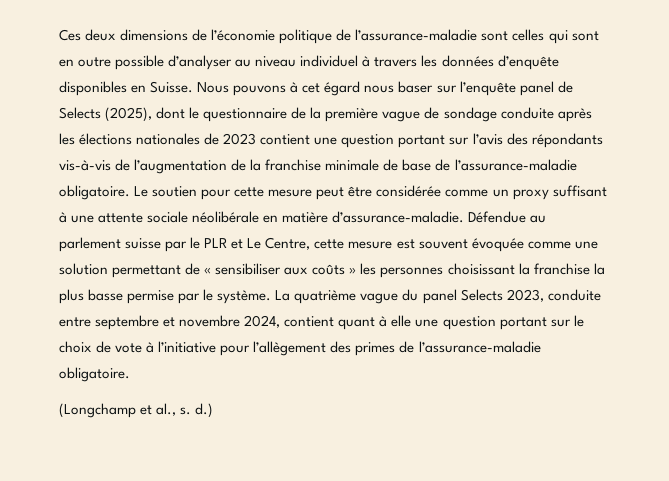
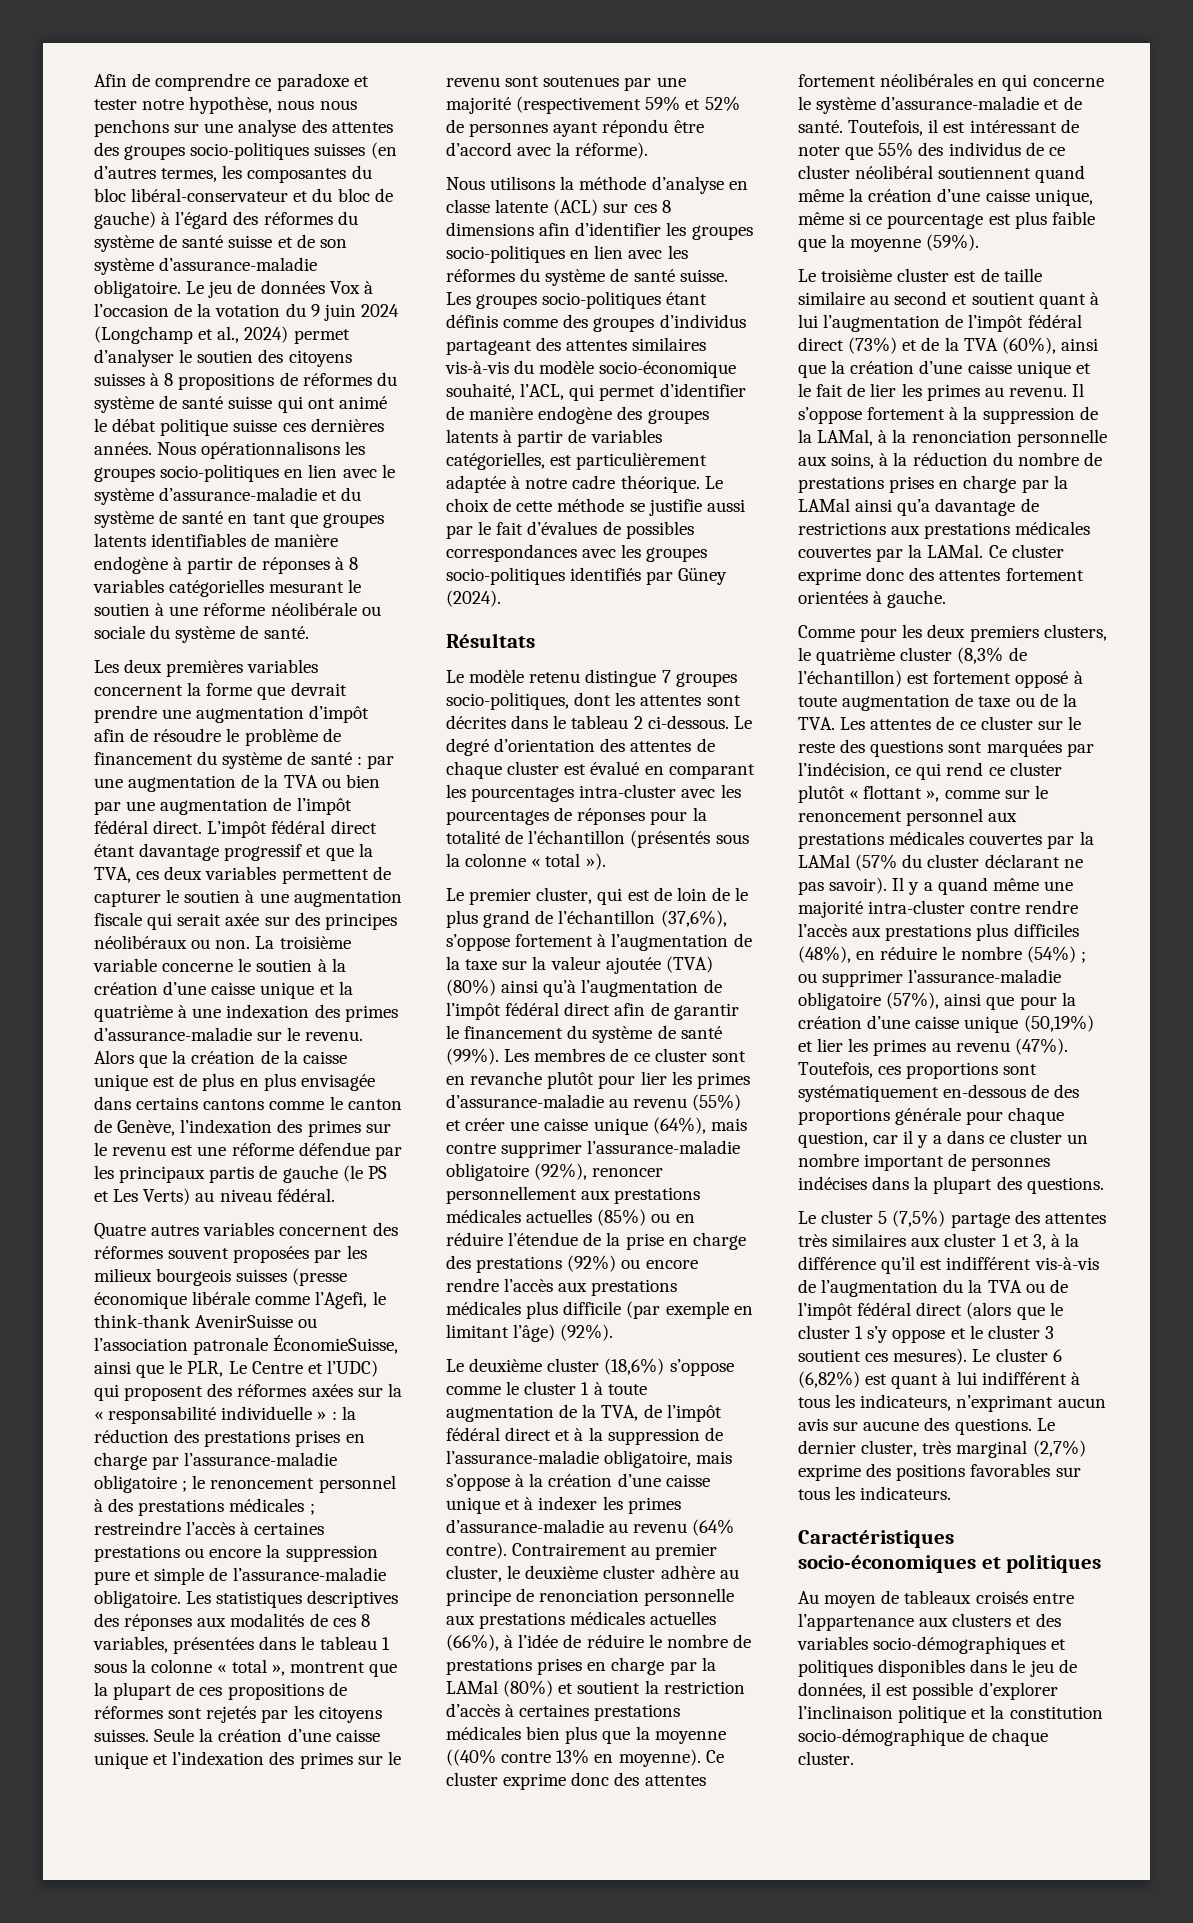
[59,29,599,44] [59,55,559,70] [59,81,573,96] [59,107,592,122] [59,133,603,148] [59,159,577,174] [59,185,607,200] [59,211,547,223] [59,237,598,252] [59,263,605,278] [59,289,601,304] [59,315,584,330] [59,341,541,356] [59,367,130,382] [59,403,214,418] Ces deux dimensions de l’économie politique de l’assurance-maladie sont celles qui sont en outre possible d’analyser au niveau individuel à travers les données d’enquête disponibles en Suisse. Nous pouvons à cet égard nous baser sur l’enquête panel de Selects (2025), dont le questionnaire de la première vague de sondage conduite après les élections nationales de 2023 contient une question portant sur l’avis des répondants vis-à-vis de l’augmentation de la franchise minimale de base de l’assurance-maladie obligatoire. Le soutien pour cette mesure peut être considérée comme un proxy suffisant à une attente sociale néolibérale en matière d’assurance-maladie. Défendue au parlement suisse par le PLR et Le Centre, cette mesure est souvent évoquée comme une solution permettant de « sensibiliser aux coûts » les personnes choisissant la franchise la plus basse permise par le système. La quatrième vague du panel Selects 2023, conduite entre septembre et novembre 2024, contient quant à elle une question portant sur le choix de vote à l’initiative pour l’allègement des primes de l’assurance-maladie obligatoire. // (Longchamp et al., s. d.) -> [94,73,369,91] [94,96,357,114] [94,119,393,137] [94,142,397,160] [94,165,372,183] [94,188,393,202] [94,211,358,229] [94,234,347,252] [94,257,318,275] [94,280,373,298] [94,303,399,321] [94,326,350,344] [94,349,352,367] [94,372,397,390] [94,395,387,413] [94,418,384,436] [94,441,366,459] [94,464,395,482] [94,487,362,505] [94,510,384,528] [94,533,339,547] [94,556,358,574] [93,579,362,597] [94,602,381,616] [94,625,309,643] [94,659,319,677] [94,682,347,700] [94,705,370,723] [94,728,341,746] [94,751,394,769] [94,774,380,792] [94,797,352,815] [94,820,377,838] [94,843,373,861] [94,866,391,884] [94,889,402,907] [94,912,397,930] [94,935,351,949] [93,958,346,972] [94,981,353,999] [94,1004,398,1022] [94,1027,364,1041] [94,1050,347,1068] [94,1073,375,1091] [94,1096,402,1110] [94,1119,391,1137] [94,1142,402,1160] [94,1165,387,1183] [94,1188,335,1205] [94,1222,398,1240] [94,1245,367,1263] [94,1268,348,1286] [94,1291,386,1309] [94,1314,318,1328] [94,1335,399,1355] [94,1360,378,1378] [94,1383,402,1401] [94,1406,356,1424] [94,1429,365,1447] [94,1452,338,1470] [94,1475,396,1493] [94,1498,315,1516] [94,1521,325,1535] [94,1544,378,1562] [94,1567,386,1585] [94,1590,399,1608] [94,1613,370,1631] [93,1636,390,1654] [94,1659,397,1677] [94,1682,347,1700] [94,1705,382,1723] [94,1728,380,1742] [94,1751,401,1769] [446,76,686,91] [446,96,740,114] [446,119,704,137] [446,142,649,159] [446,176,748,194] [446,199,671,216] [446,222,753,240] [446,245,688,263] [446,268,728,286] [446,291,708,309] [446,314,746,332] [446,337,707,355] [445,360,737,378] [446,383,746,401] [446,406,709,424] [446,429,662,447] [446,452,708,470] [446,475,723,493] [446,498,745,516] [446,521,694,539] [446,544,708,562] [446,567,728,585] [446,590,501,607] [446,633,535,648] [446,669,737,687] [446,692,741,710] [446,715,752,729] [446,738,715,756] [446,761,755,779] [446,784,741,802] [446,807,707,825] [446,830,749,848] [446,853,606,870] [446,887,749,905] [446,910,727,928] [446,933,752,951] [446,956,713,974] [446,979,722,997] [446,1002,739,1020] [446,1025,722,1043] [446,1048,746,1065] [446,1071,750,1089] [446,1094,742,1111] [446,1117,747,1135] [446,1140,741,1158] [446,1163,664,1181] [446,1186,701,1204] [446,1209,695,1226] [446,1232,746,1250] [446,1255,698,1273] [446,1278,678,1296] [446,1301,753,1319] [446,1324,614,1342] [446,1358,734,1376] [446,1381,647,1395] [446,1404,722,1422] [446,1427,723,1445] [446,1450,733,1468] [446,1473,710,1491] [446,1496,681,1514] [446,1519,735,1536] [446,1542,718,1560] [446,1565,739,1582] [446,1588,735,1606] [446,1611,717,1629] [446,1634,751,1651] [446,1657,716,1675] [446,1680,745,1697] [446,1703,681,1721] [446,1726,726,1744] [446,1749,724,1767] [446,1772,706,1790] [798,73,1104,91] [798,96,1082,114] [798,119,1079,136] [798,142,1065,160] [798,165,1086,183] [798,188,1093,206] [798,211,1095,229] [798,234,980,252] [798,268,1042,282] [798,291,1099,309] [798,314,1082,332] [798,337,1098,354] [798,360,1091,378] [798,383,1085,401] [798,406,1098,424] [798,429,1107,447] [798,452,1102,469] [798,475,1068,493] [798,498,1039,516] [798,521,1091,539] [798,544,1064,562] [798,567,1084,585] [798,590,947,608] [798,624,1107,642] [798,647,1027,665] [798,670,1083,688] [798,693,1077,711] [798,716,1081,730] [798,739,1094,757] [798,762,1062,780] [798,785,1048,803] [798,808,1018,826] [798,831,1094,849] [798,854,1083,871] [798,877,1073,895] [798,900,1079,918] [798,923,1079,941] [798,946,1086,963] [798,969,1062,987] [798,992,1076,1010] [798,1015,1094,1033] [798,1038,1068,1056] [798,1062,1038,1079] [798,1084,1080,1102] [798,1107,1065,1125] [798,1130,1089,1148] [798,1153,1051,1171] [798,1176,1104,1194] [798,1210,1106,1228] [798,1233,1080,1250] [798,1256,1099,1274] [798,1279,1068,1297] [798,1302,1063,1320] [798,1325,1054,1343] [798,1348,1062,1365] [798,1371,1080,1389] [798,1394,1106,1412] [798,1417,1055,1435] [798,1440,1086,1458] [798,1463,1081,1481] [798,1486,952,1500] [798,1530,954,1548] [798,1554,1102,1573] [798,1590,1074,1608] [798,1613,1061,1631] [797,1636,1067,1654] [798,1659,1077,1677] [798,1682,1058,1700] [798,1705,1103,1723] [798,1728,1049,1746] [798,1751,854,1765] Afin de comprendre ce paradoxe et tester notre hypothèse, nous nous penchons sur une analyse des attentes des groupes socio-politiques suisses (en d’autres termes, les composantes du bloc libéral-conservateur et du bloc de gauche) à l’égard des réformes du système de santé suisse et de son système d’assurance-maladie obligatoire. Le jeu de données Vox à l’occasion de la votation du 9 juin 2024 (Longchamp et al., 2024) permet d’analyser le soutien des citoyens suisses à 8 propositions de réformes du système de santé suisse qui ont animé le débat politique suisse ces dernières années. Nous opérationnalisons les groupes socio-politiques en lien avec le système d’assurance-maladie et du système de santé en tant que groupes latents identifiables de manière endogène à partir de réponses à 8 variables catégorielles mesurant le soutien à une réforme néolibérale ou sociale du système de santé. // Les deux premières variables concernent la forme que devrait prendre une augmentation d’impôt afin de résoudre le problème de financement du système de santé : par une augmentation de la TVA ou bien par une augmentation de l’impôt fédéral direct. L’impôt fédéral direct étant davantage progressif et que la TVA, ces deux variables permettent de capturer le soutien à une augmentation fiscale qui serait axée sur des principes néolibéraux ou non. La troisième variable concerne le soutien à la création d’une caisse unique et la quatrième à une indexation des primes d’assurance-maladie sur le revenu. Alors que la création de la caisse unique est de plus en plus envisagée dans certains cantons comme le canton de Genève, l’indexation des primes sur le revenu est une réforme défendue par les principaux partis de gauche (le PS et Les Verts) au niveau fédéral. // Quatre autres variables concernent des réformes souvent proposées par les milieux bourgeois suisses (presse économique libérale comme l’Agefi, le think-thank AvenirSuisse ou l’association patronale ÉconomieSuisse, ainsi que le PLR, Le Centre et l’UDC) qui proposent des réformes axées sur la « responsabilité individuelle » : la réduction des prestations prises en charge par l’assurance-maladie obligatoire ; le renoncement personnel à des prestations médicales ; restreindre l’accès à certaines prestations ou encore la suppression pure et simple de l’assurance-maladie obligatoire. Les statistiques descriptives des réponses aux modalités de ces 8 variables, présentées dans le tableau 1 sous la colonne « total », montrent que la plupart de ces propositions de réformes sont rejetés par les citoyens suisses. Seule la création d’une caisse unique et l’indexation des primes sur le revenu sont soutenues par une majorité (respectivement 59% et 52% de personnes ayant répondu être d’accord avec la réforme). // Nous utilisons la méthode d’analyse en classe latente (ACL) sur ces 8 dimensions afin d’identifier les groupes socio-politiques en lien avec les réformes du système de santé suisse. Les groupes socio-politiques étant définis comme des groupes d’individus partageant des attentes similaires vis-à-vis du modèle socio-économique souhaité, l’ACL, qui permet d’identifier de manière endogène des groupes latents à partir de variables catégorielles, est particulièrement adaptée à notre cadre théorique. Le choix de cette méthode se justifie aussi par le fait d’évalues de possibles correspondances avec les groupes socio-politiques identifiés par Güney (2024). // Résultats // Le modèle retenu distingue 7 groupes socio-politiques, dont les attentes sont décrites dans le tableau 2 ci-dessous. Le degré d’orientation des attentes de chaque cluster est évalué en comparant les pourcentages intra-cluster avec les pourcentages de réponses pour la totalité de l’échantillon (présentés sous la colonne « total »). // Le premier cluster, qui est de loin de le plus grand de l’échantillon (37,6%), s’oppose fortement à l’augmentation de la taxe sur la valeur ajoutée (TVA) (80%) ainsi qu’à l’augmentation de l’impôt fédéral direct afin de garantir le financement du système de santé (99%). Les membres de ce cluster sont en revanche plutôt pour lier les primes d’assurance-maladie au revenu (55%) et créer une caisse unique (64%), mais contre supprimer l’assurance-maladie obligatoire (92%), renoncer personnellement aux prestations médicales actuelles (85%) ou en réduire l’étendue de la prise en charge des prestations (92%) ou encore rendre l’accès aux prestations médicales plus difficile (par exemple en limitant l’âge) (92%). // Le deuxième cluster (18,6%) s’oppose comme le cluster 1 à toute augmentation de la TVA, de l’impôt fédéral direct et à la suppression de l’assurance-maladie obligatoire, mais s’oppose à la création d’une caisse unique et à indexer les primes d’assurance-maladie au revenu (64% contre). Contrairement au premier cluster, le deuxième cluster adhère au principe de renonciation personnelle aux prestations médicales actuelles (66%), à l’idée de réduire le nombre de prestations prises en charge par la LAMal (80%) et soutient la restriction d’accès à certaines prestations médicales bien plus que la moyenne ((40% contre 13% en moyenne). Ce cluster exprime donc des attentes fortement néolibérales en qui concerne le système d’assurance-maladie et de santé. Toutefois, il est intéressant de noter que 55% des individus de ce cluster néolibéral soutiennent quand même la création d’une caisse unique, même si ce pourcentage est plus faible que la moyenne (59%). // Le troisième cluster est de taille similaire au second et soutient quant à lui l’augmentation de l’impôt fédéral direct (73%) et de la TVA (60%), ainsi que la création d’une caisse unique et le fait de lier les primes au revenu. Il s’oppose fortement à la suppression de la LAMal, à la renonciation personnelle aux soins, à la réduction du nombre de prestations prises en charge par la LAMal ainsi qu’a davantage de restrictions aux prestations médicales couvertes par la LAMal. Ce cluster exprime donc des attentes fortement orientées à gauche. // Comme pour les deux premiers clusters, le quatrième cluster (8,3% de l’échantillon) est fortement opposé à toute augmentation de taxe ou de la TVA. Les attentes de ce cluster sur le reste des questions sont marquées par l’indécision, ce qui rend ce cluster plutôt « flottant », comme sur le renoncement personnel aux prestations médicales couvertes par la LAMal (57% du cluster déclarant ne pas savoir). Il y a quand même une majorité intra-cluster contre rendre l’accès aux prestations plus difficiles (48%), en réduire le nombre (54%) ; ou supprimer l’assurance-maladie obligatoire (57%), ainsi que pour la création d’une caisse unique (50,19%) et lier les primes au revenu (47%). Toutefois, ces proportions sont systématiquement en-dessous de des proportions générale pour chaque question, car il y a dans ce cluster un nombre important de personnes indécises dans la plupart des questions. // Le cluster 5 (7,5%) partage des attentes très similaires aux cluster 1 et 3, à la différence qu’il est indifférent vis-à-vis de l’augmentation du la TVA ou de l’impôt fédéral direct (alors que le cluster 1 s’y oppose et le cluster 3 soutient ces mesures). Le cluster 6 (6,82%) est quant à lui indifférent à tous les indicateurs, n’exprimant aucun avis sur aucune des questions. Le dernier cluster, très marginal (2,7%) exprime des positions favorables sur tous les indicateurs. // Caractéristiques socio-économiques et politiques // Au moyen de tableaux croisés entre l’appartenance aux clusters et des variables socio-démographiques et politiques disponibles dans le jeu de données, il est possible d’explorer l’inclinaison politique et la constitution socio-démographique de chaque cluster.

